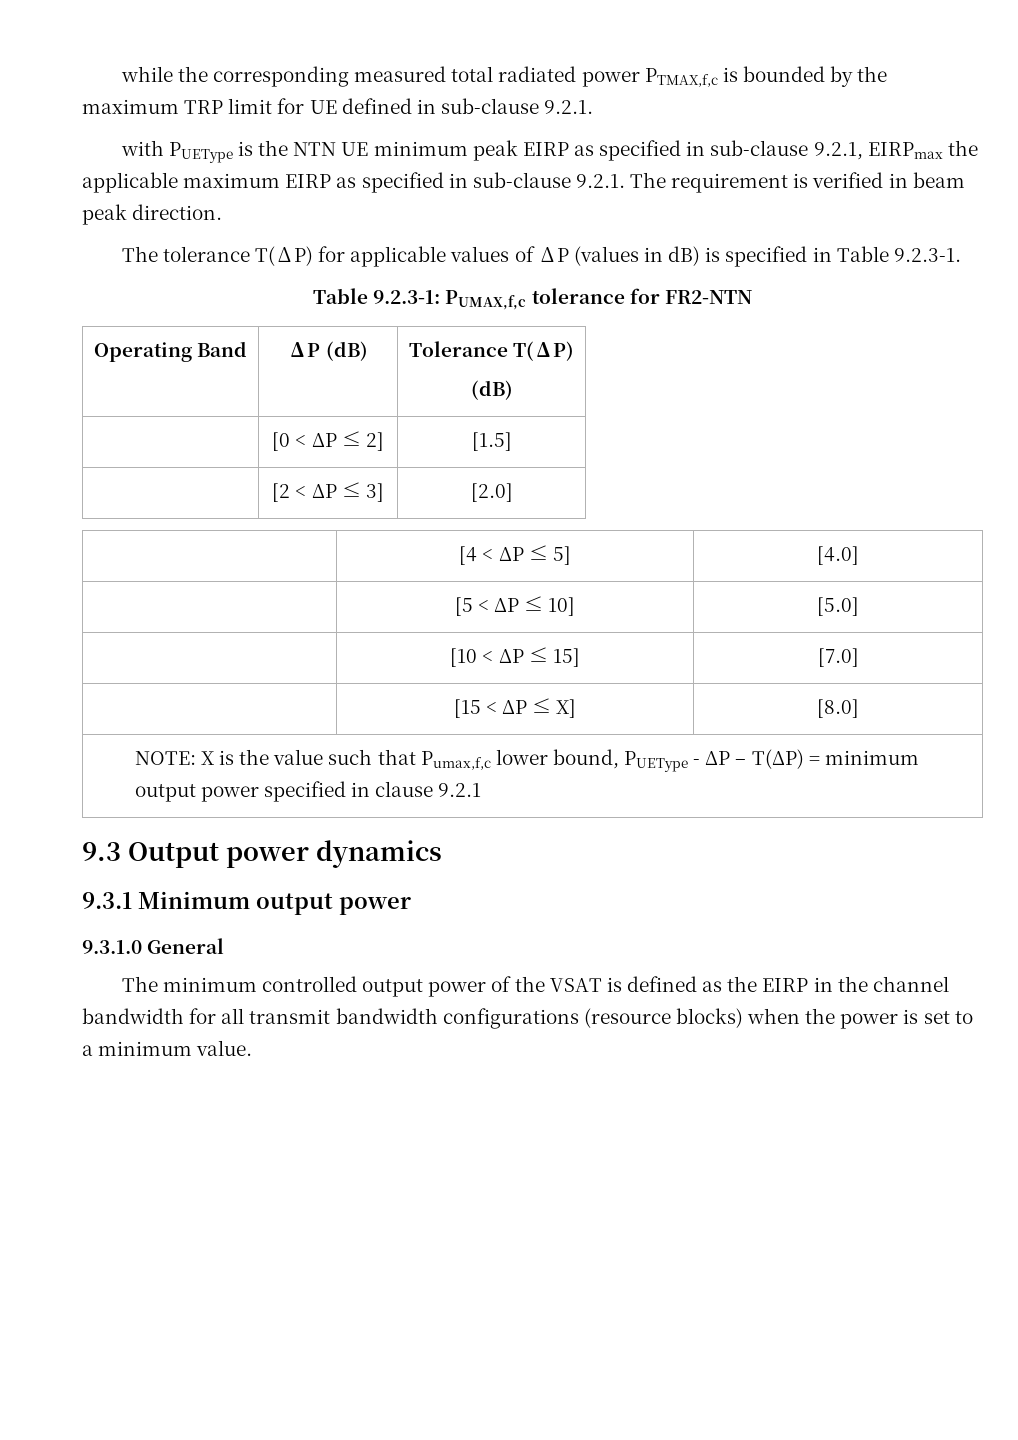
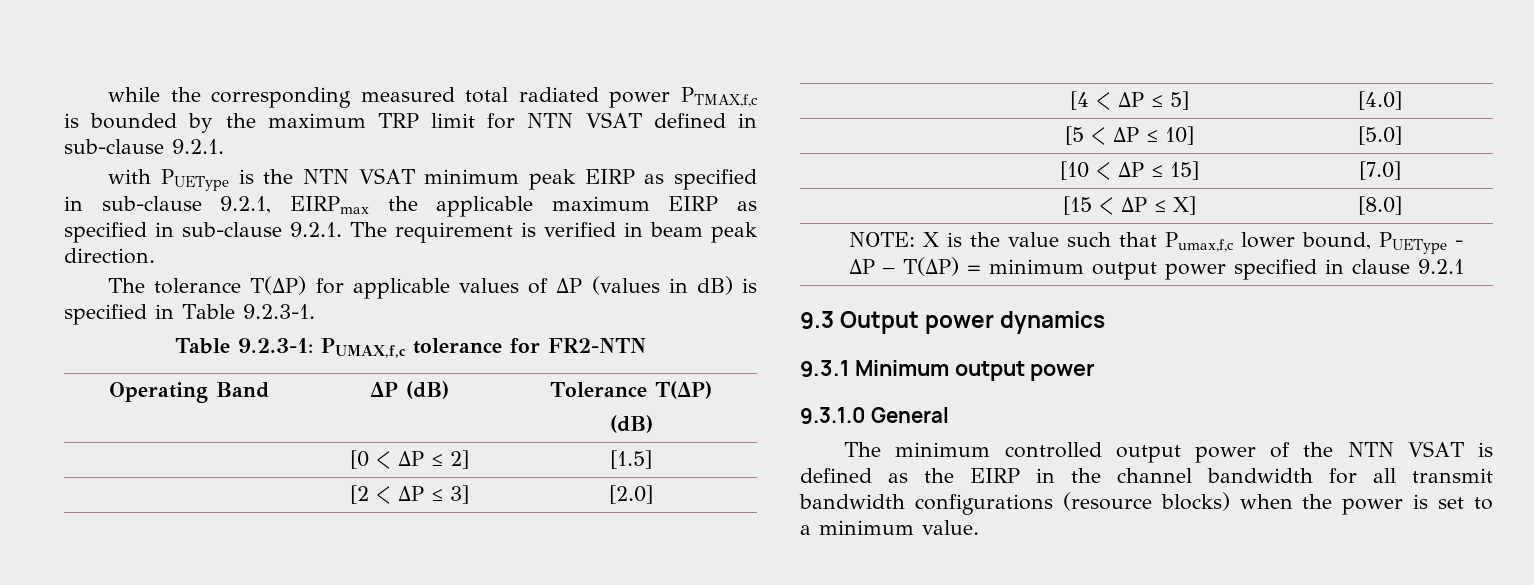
[309,100,337,114] UE -> [527,112,642,128] NTN VSAT
[341,142,369,156] UE -> [358,168,415,184] VSAT
(545, 984) none -> [1347,442,1394,457] NTN

